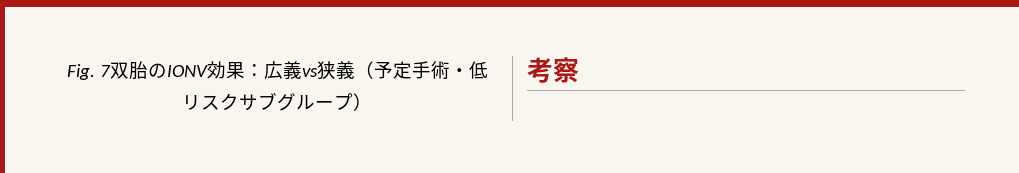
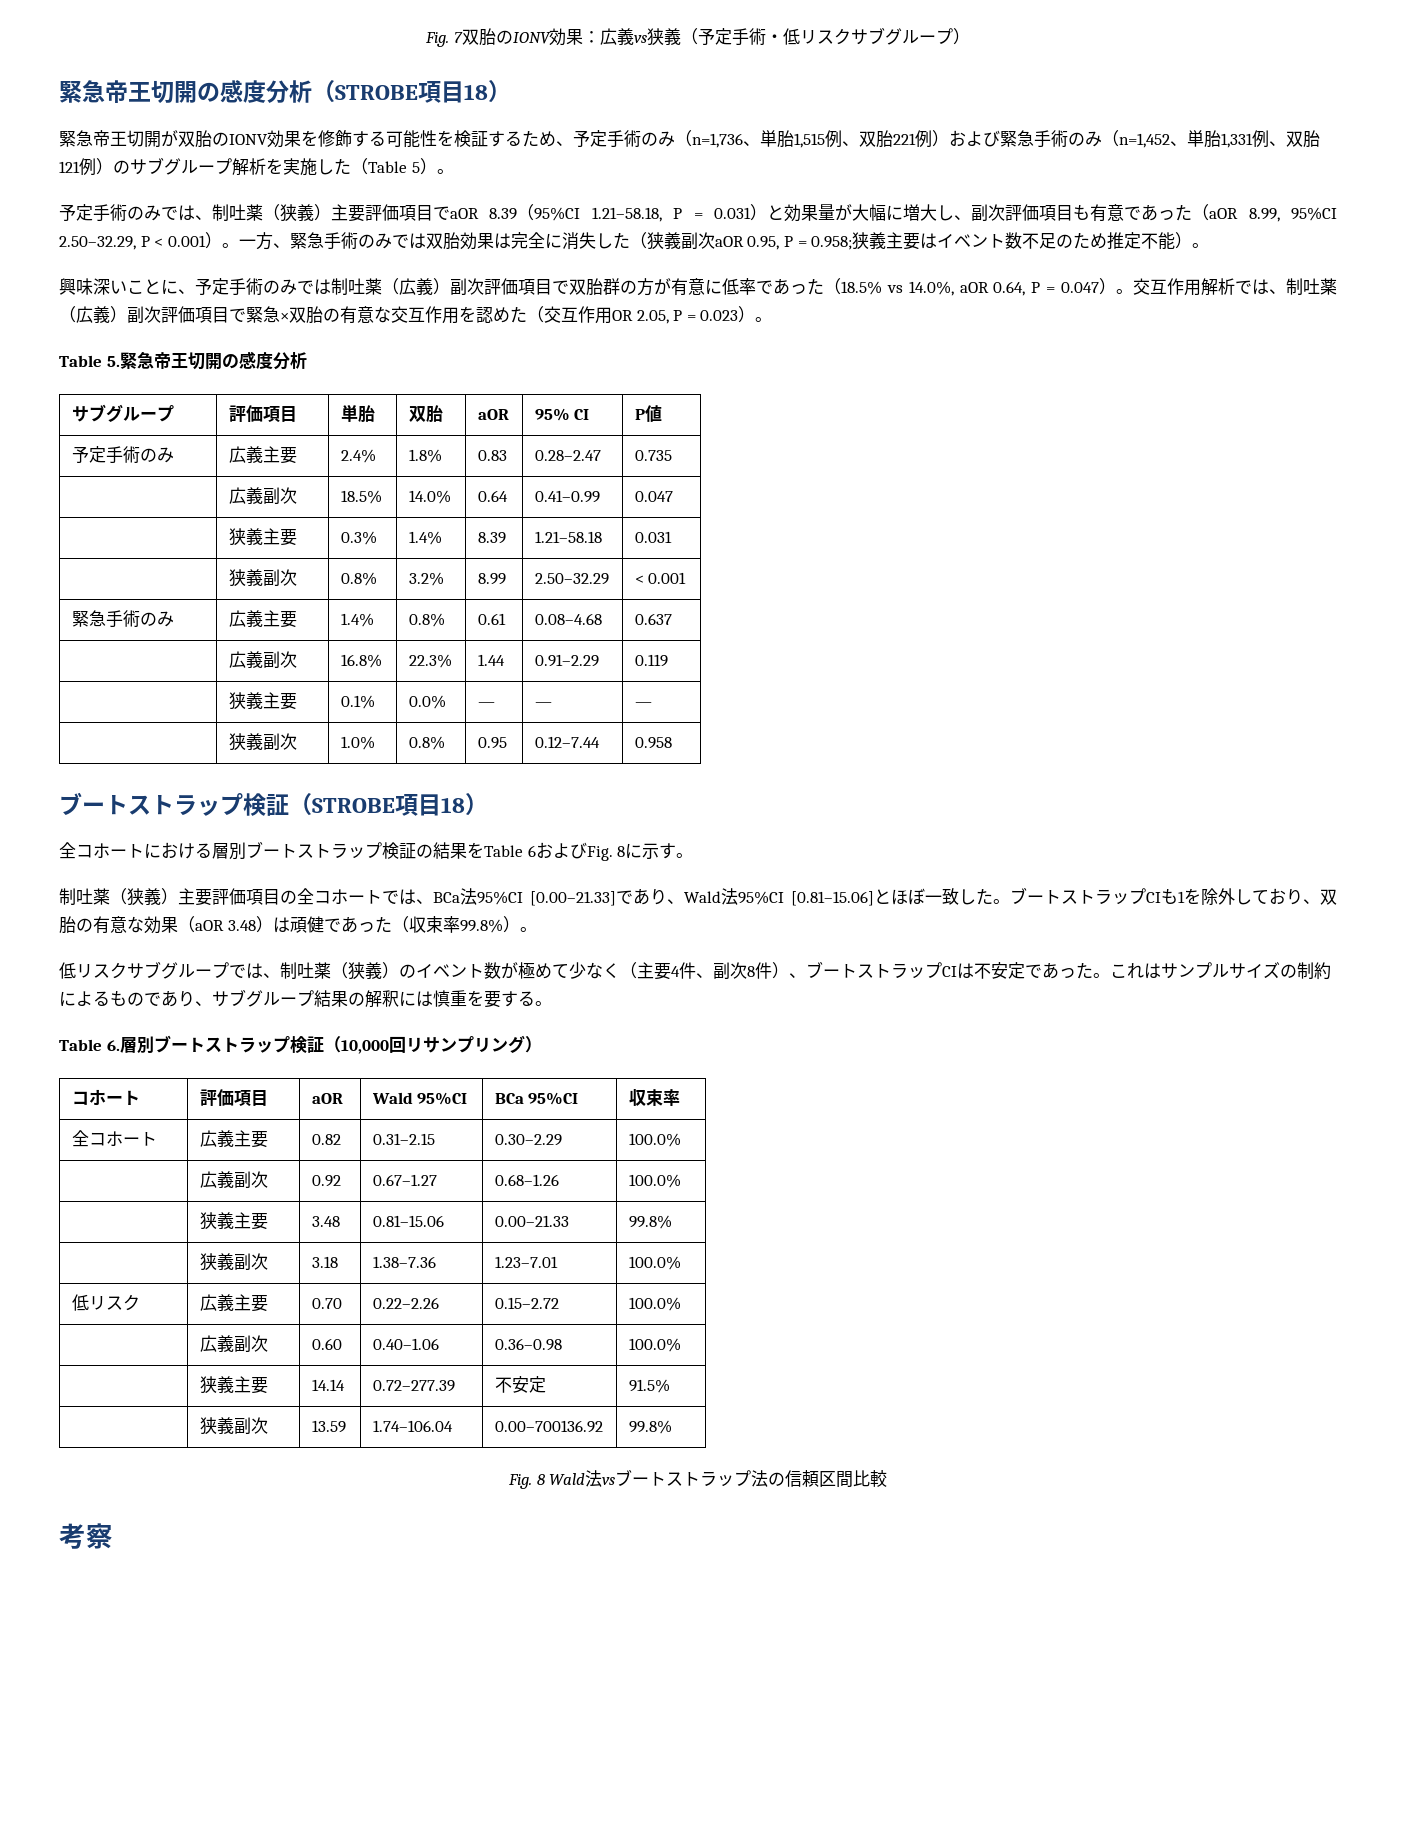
(372, 102) none -> [59,80,511,104] [59,130,1320,148] [59,157,454,176] [59,204,1337,222] [59,232,1210,250] [59,278,1338,296] [59,306,773,324] [59,351,307,370] [71,404,174,422] [228,405,297,423] [340,405,375,422] [408,405,443,422] [477,409,509,420] [534,408,590,421] [634,405,662,422] [71,446,174,464] [228,446,297,464] [340,449,376,463] [408,449,442,463] [477,450,507,461] [534,450,601,461] [634,450,672,461] [228,487,297,505] [340,490,382,504] [408,490,451,504] [477,490,508,502] [534,490,600,503] [634,491,673,502] [228,528,297,546] [340,531,377,545] [408,531,442,545] [477,532,506,544] [534,531,602,543] [634,531,672,543] [228,569,297,587] [340,572,377,586] [408,572,444,586] [477,573,506,585] [534,573,609,585] [634,572,687,584] [71,610,174,628] [228,610,297,628] [340,613,374,627] [408,613,445,627] [477,613,506,625] [534,613,602,625] [634,613,672,625] [228,651,297,669] [340,654,382,668] [408,654,452,668] [477,654,505,666] [534,654,599,667] [634,654,668,667] [228,692,297,710] [340,695,375,709] [408,695,446,709] [477,702,495,707] [534,702,552,707] [634,702,652,707] [228,733,297,751] [340,736,375,750] [408,736,445,750] [477,737,507,749] [534,736,600,748] [634,737,672,749] [59,792,488,816] [59,841,694,861] [59,887,1337,906] [59,916,537,934] [59,961,1331,980] [59,989,552,1008] [59,1035,542,1054] [71,1089,140,1106] [199,1089,268,1107] [311,1093,343,1104] [371,1092,468,1105] [494,1092,579,1105] [628,1089,680,1106] [71,1130,157,1147] [199,1130,268,1148] [311,1134,341,1145] [372,1133,435,1145] [494,1134,562,1146] [628,1133,681,1147] [199,1171,268,1189] [311,1175,341,1187] [372,1174,437,1186] [494,1174,559,1186] [628,1174,681,1188] [199,1212,268,1230] [311,1216,340,1227] [372,1215,444,1227] [494,1215,569,1227] [628,1215,672,1229] [199,1253,268,1271] [311,1256,338,1268] [372,1256,436,1268] [494,1256,558,1268] [628,1256,681,1270] [71,1294,140,1311] [199,1294,268,1312] [311,1298,342,1309] [372,1297,439,1309] [494,1297,559,1309] [628,1297,681,1311] [199,1335,268,1353] [311,1338,342,1350] [372,1338,439,1350] [494,1338,562,1351] [628,1338,681,1352] [199,1376,268,1394] [311,1379,345,1391] [372,1380,455,1392] [494,1376,546,1393] [628,1379,670,1393] [199,1417,268,1435] [311,1420,346,1433] [372,1420,453,1432] [494,1420,603,1433] [628,1420,672,1434] [507,1469,888,1489] // 緊急帝王切開の感度分析（STROBE項目18） // 緊急帝王切開が双胎のIONV効果を修飾する可能性を検証するため、予定手術のみ（n=1,736、単胎1,515例、双胎221例）および緊急手術のみ（n=1,452、単胎1,331例、双胎121例）のサブグループ解析を実施した（Table 5）。 // 予定手術のみでは、制吐薬（狭義）主要評価項目でaOR 8.39（95%CI 1.21–58.18, P = 0.031）と効果量が大幅に増大し、副次評価項目も有意であった（aOR 8.99, 95%CI 2.50–32.29, P < 0.001）。一方、緊急手術のみでは双胎効果は完全に消失した（狭義副次aOR 0.95, P = 0.958;狭義主要はイベント数不足のため推定不能）。 // 興味深いことに、予定手術のみでは制吐薬（広義）副次評価項目で双胎群の方が有意に低率であった（18.5% vs 14.0%, aOR 0.64, P = 0.047）。交互作用解析では、制吐薬（広義）副次評価項目で緊急×双胎の有意な交互作用を認めた（交互作用OR 2.05, P = 0.023）。 // Table 5.緊急帝王切開の感度分析 // サブグループ | 評価項目 | 単胎 | 双胎 | aOR | 95% CI | P値 // 予定手術のみ | 広義主要 | 2.4% | 1.8% | 0.83 | 0.28–2.47 | 0.735 // | 広義副次 | 18.5% | 14.0% | 0.64 | 0.41–0.99 | 0.047 // | 狭義主要 | 0.3% | 1.4% | 8.39 | 1.21–58.18 | 0.031 // | 狭義副次 | 0.8% | 3.2% | 8.99 | 2.50–32.29 | < 0.001 // 緊急手術のみ | 広義主要 | 1.4% | 0.8% | 0.61 | 0.08–4.68 | 0.637 // | 広義副次 | 16.8% | 22.3% | 1.44 | 0.91–2.29 | 0.119 // | 狭義主要 | 0.1% | 0.0% | — | — | — // | 狭義副次 | 1.0% | 0.8% | 0.95 | 0.12–7.44 | 0.958 // ブートストラップ検証（STROBE項目18） // 全コホートにおける層別ブートストラップ検証の結果をTable 6およびFig. 8に示す。 // 制吐薬（狭義）主要評価項目の全コホートでは、BCa法95%CI [0.00–21.33]であり、Wald法95%CI [0.81–15.06]とほぼ一致した。ブートストラップCIも1を除外しており、双胎の有意な効果（aOR 3.48）は頑健であった（収束率99.8%）。 // 低リスクサブグループでは、制吐薬（狭義）のイベント数が極めて少なく（主要4件、副次8件）、ブートストラップCIは不安定であった。これはサンプルサイズの制約によるものであり、サブグループ結果の解釈には慎重を要する。 // Table 6.層別ブートストラップ検証（10,000回リサンプリング） // コホート | 評価項目 | aOR | Wald 95%CI | BCa 95%CI | 収束率 // 全コホート | 広義主要 | 0.82 | 0.31–2.15 | 0.30–2.29 | 100.0% // | 広義副次 | 0.92 | 0.67–1.27 | 0.68–1.26 | 100.0% // | 狭義主要 | 3.48 | 0.81–15.06 | 0.00–21.33 | 99.8% // | 狭義副次 | 3.18 | 1.38–7.36 | 1.23–7.01 | 100.0% // 低リスク | 広義主要 | 0.70 | 0.22–2.26 | 0.15–2.72 | 100.0% // | 広義副次 | 0.60 | 0.40–1.06 | 0.36–0.98 | 100.0% // | 狭義主要 | 14.14 | 0.72–277.39 | 不安定 | 91.5% // | 狭義副次 | 13.59 | 1.74–106.04 | 0.00–700136.92 | 99.8% // Fig. 8 Wald法vsブートストラップ法の信頼区間比較

